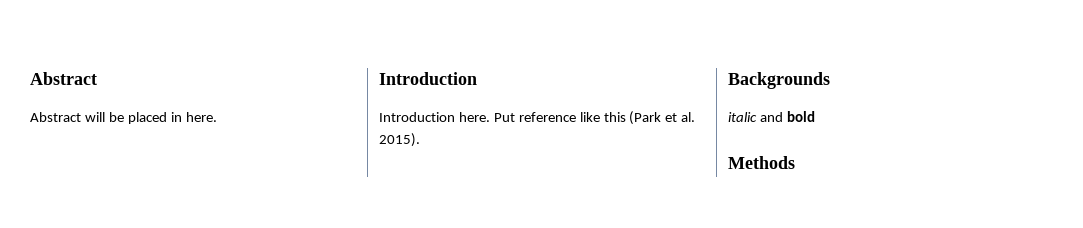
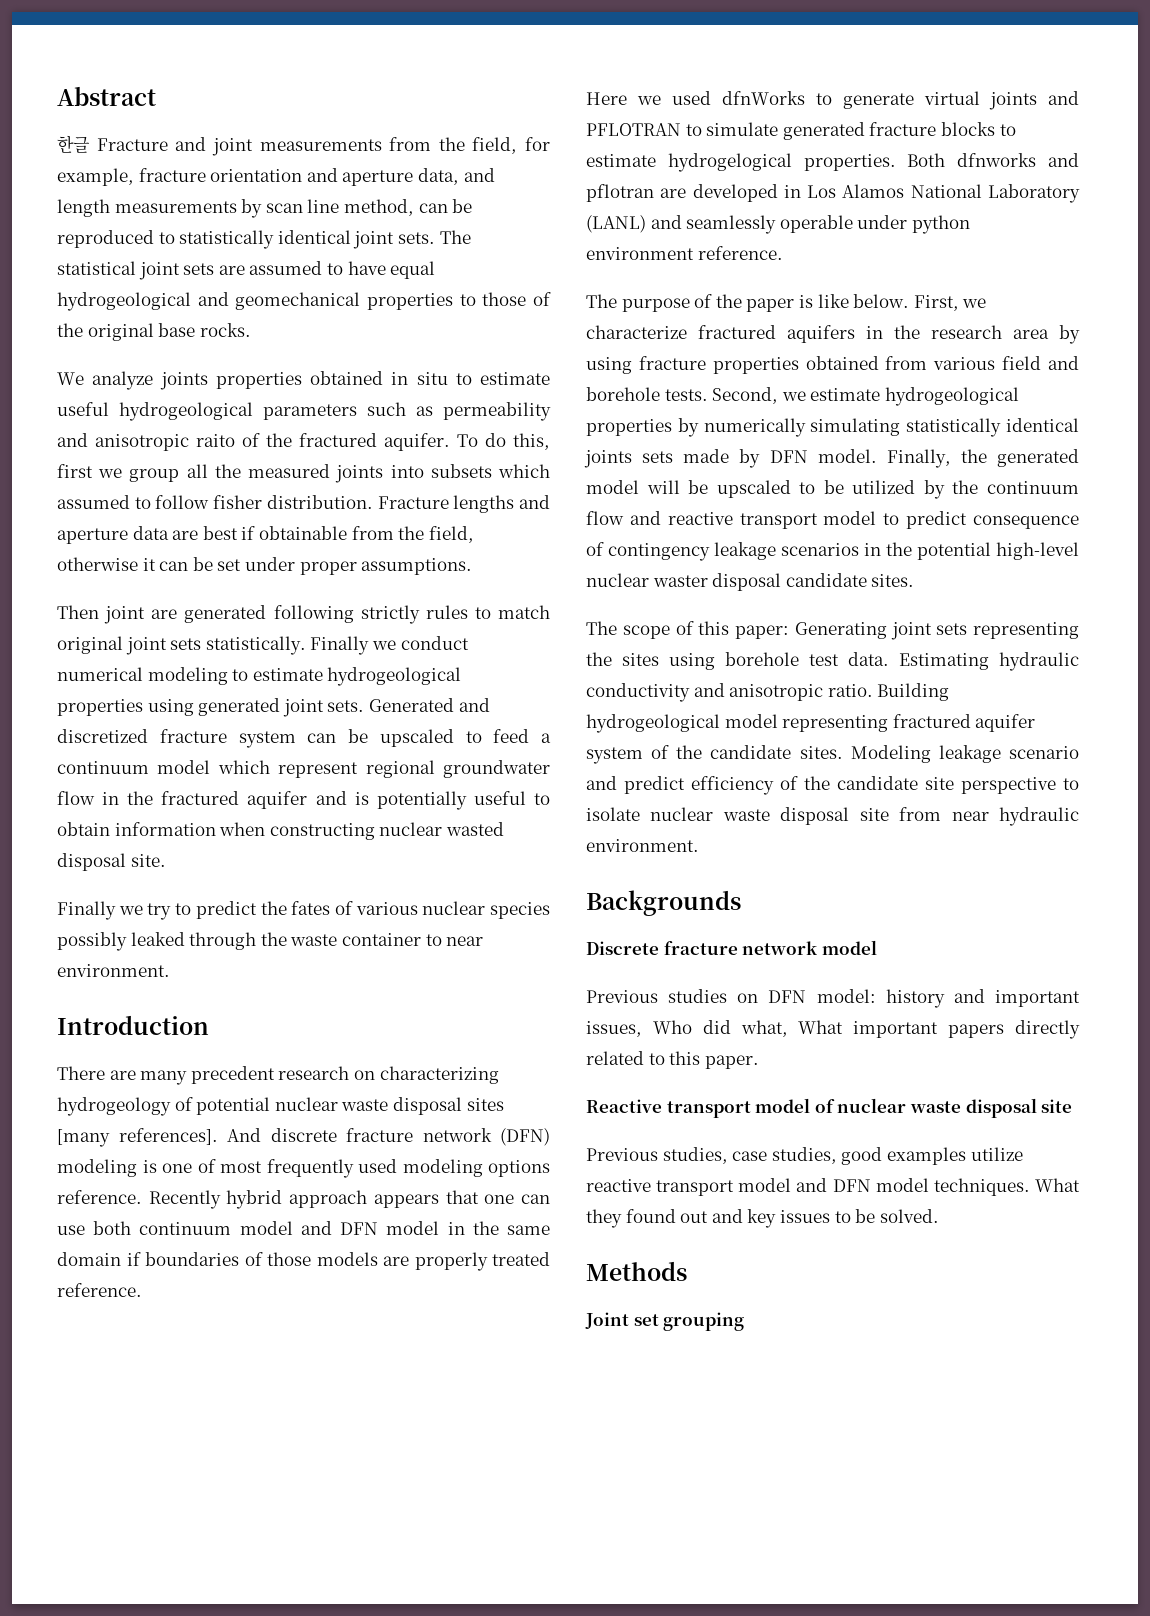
[30,112,217,124] [379,72,477,85] [379,111,696,125] [379,133,420,147] [728,72,830,89] [728,111,815,122] [728,156,795,169] Abstract will be placed in here. // Introduction // Introduction here. Put reference like this (Park et al. 2015). // Backgrounds // italic and bold // Methods -> [57,135,550,156] [57,168,495,186] [57,199,473,218] [57,230,471,249] [57,261,436,280] [57,292,551,311] [57,323,251,341] [57,371,550,390] [57,402,551,421] [57,433,550,451] [57,464,550,483] [57,495,550,513] [57,526,474,544] [57,557,473,575] [57,605,550,624] [57,636,469,655] [57,667,462,686] [57,698,490,717] [57,729,551,748] [57,760,550,778] [57,791,550,810] [57,822,504,840] [57,853,166,871] [57,901,550,920] [57,932,484,951] [57,964,170,977] [57,1015,209,1035] [57,1066,499,1085] [57,1097,504,1116] [57,1128,550,1147] [57,1159,550,1178] [57,1190,550,1209] [57,1221,550,1235] [57,1252,550,1271] [57,1283,142,1297] [586,91,1079,110] [586,122,1016,140] [586,153,1079,172] [586,184,1080,203] [586,215,970,234] [586,246,783,260] [586,294,987,312] [586,325,1080,344] [586,356,1079,374] [586,387,1019,406] [586,418,1079,437] [584,449,1079,468] [586,480,1079,499] [586,511,1079,529] [586,542,1079,561] [586,573,915,591] [586,621,1079,640] [586,652,1079,671] [586,683,950,702] [586,714,1036,733] [586,745,1079,764] [586,776,1079,795] [586,807,1079,826] [586,839,699,852] [586,890,741,916] [586,940,877,955] [586,989,1080,1008] [586,1020,1080,1039] [586,1051,759,1069] [586,1098,1073,1118] [586,1147,1023,1165] [586,1178,1080,1196] [586,1209,939,1228] [586,1261,687,1281] [585,1312,745,1331] 한글 Fracture and joint measurements from the field, for example, fracture orientation and aperture data, and length measurements by scan line method, can be reproduced to statistically identical joint sets. The statistical joint sets are assumed to have equal hydrogeological and geomechanical properties to those of the original base rocks. // We analyze joints properties obtained in situ to estimate useful hydrogeological parameters such as permeability and anisotropic raito of the fractured aquifer. To do this, first we group all the measured joints into subsets which assumed to follow fisher distribution. Fracture lengths and aperture data are best if obtainable from the field, otherwise it can be set under proper assumptions. // Then joint are generated following strictly rules to match original joint sets statistically. Finally we conduct numerical modeling to estimate hydrogeological properties using generated joint sets. Generated and discretized fracture system can be upscaled to feed a continuum model which represent regional groundwater flow in the fractured aquifer and is potentially useful to obtain information when constructing nuclear wasted disposal site. // Finally we try to predict the fates of various nuclear species possibly leaked through the waste container to near environment. // Introduction // There are many precedent research on characterizing hydrogeology of potential nuclear waste disposal sites [many references]. And discrete fracture network (DFN) modeling is one of most frequently used modeling options reference. Recently hybrid approach appears that one can use both continuum model and DFN model in the same domain if boundaries of those models are properly treated reference. // Here we used dfnWorks to generate virtual joints and PFLOTRAN to simulate generated fracture blocks to estimate hydrogelogical properties. Both dfnworks and pflotran are developed in Los Alamos National Laboratory (LANL) and seamlessly operable under python environment reference. // The purpose of the paper is like below. First, we characterize fractured aquifers in the research area by using fracture properties obtained from various field and borehole tests. Second, we estimate hydrogeological properties by numerically simulating statistically identical joints sets made by DFN model. Finally, the generated model will be upscaled to be utilized by the continuum flow and reactive transport model to predict consequence of contingency leakage scenarios in the potential high-level nuclear waster disposal candidate sites. // The scope of this paper: Generating joint sets representing the sites using borehole test data. Estimating hydraulic conductivity and anisotropic ratio. Building hydrogeological model representing fractured aquifer system of the candidate sites. Modeling leakage scenario and predict efficiency of the candidate site perspective to isolate nuclear waste disposal site from near hydraulic environment. // Backgrounds // Discrete fracture network model // Previous studies on DFN model: history and important issues, Who did what, What important papers directly related to this paper. // Reactive transport model of nuclear waste disposal site // Previous studies, case studies, good examples utilize reactive transport model and DFN model techniques. What they found out and key issues to be solved. // Methods // Joint set grouping

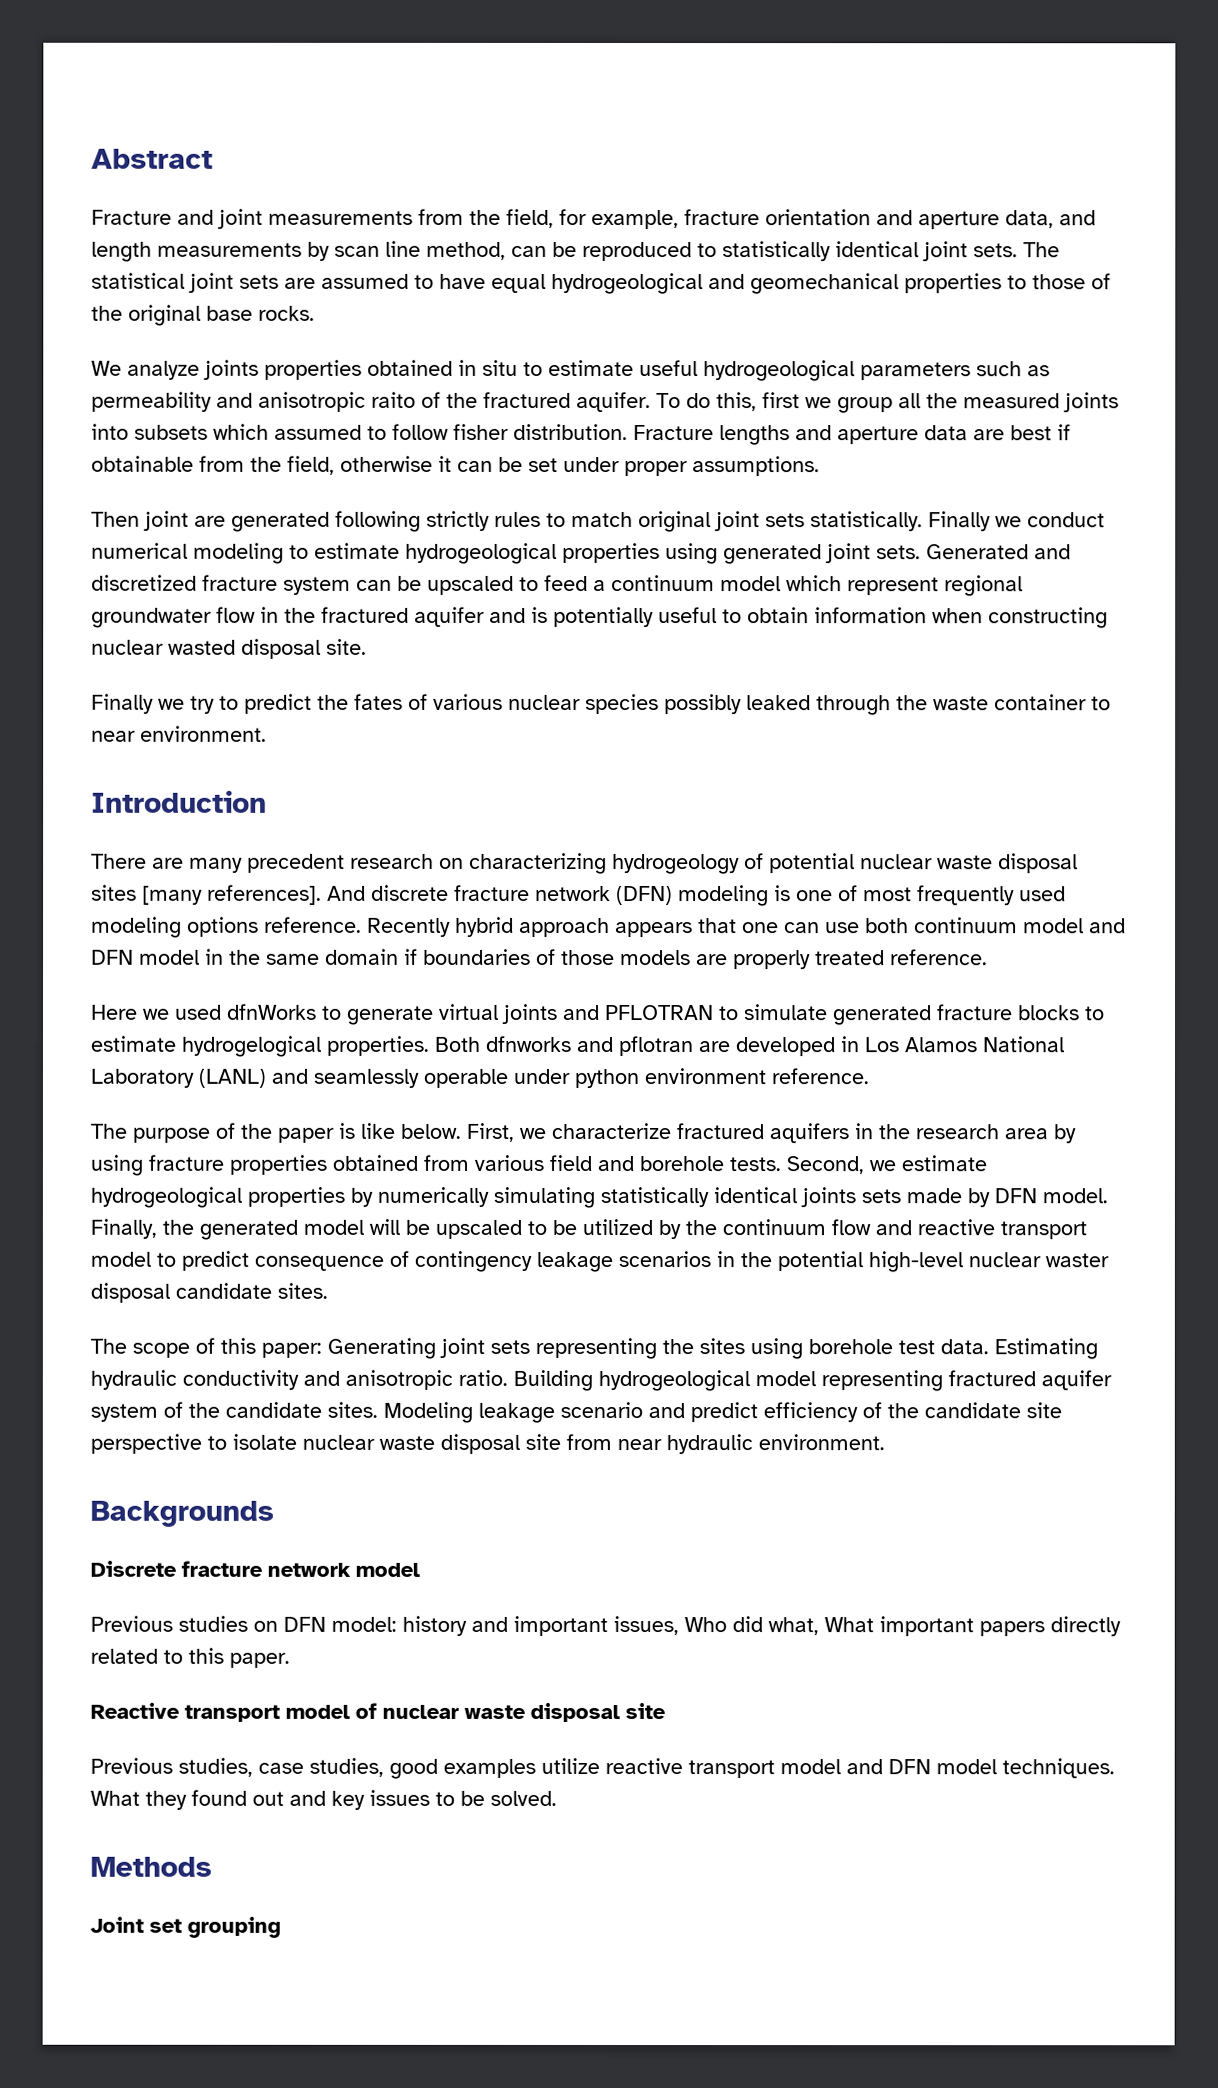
[57,135,90,153] 한글 -> (213, 158) none

